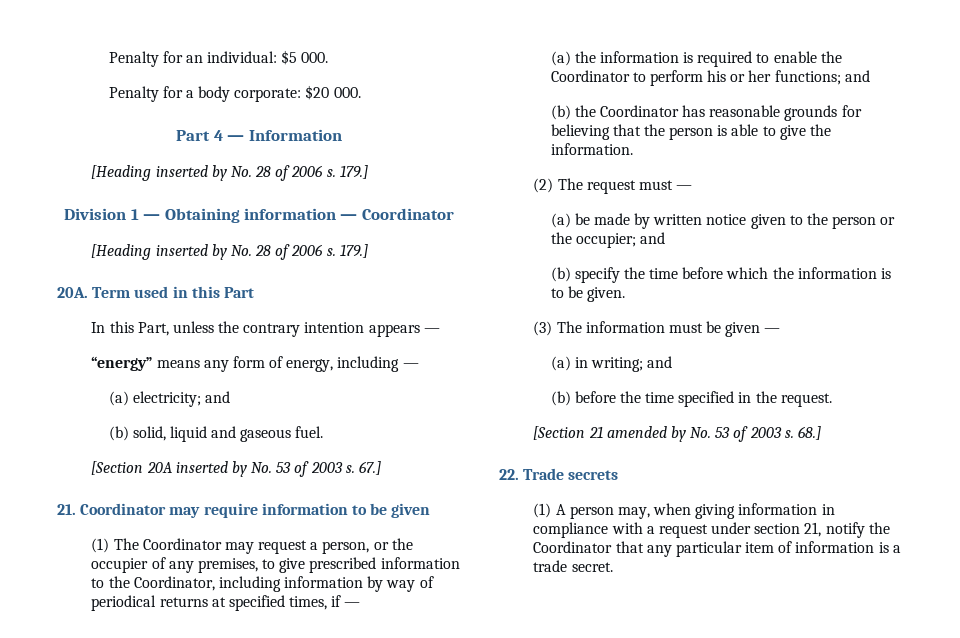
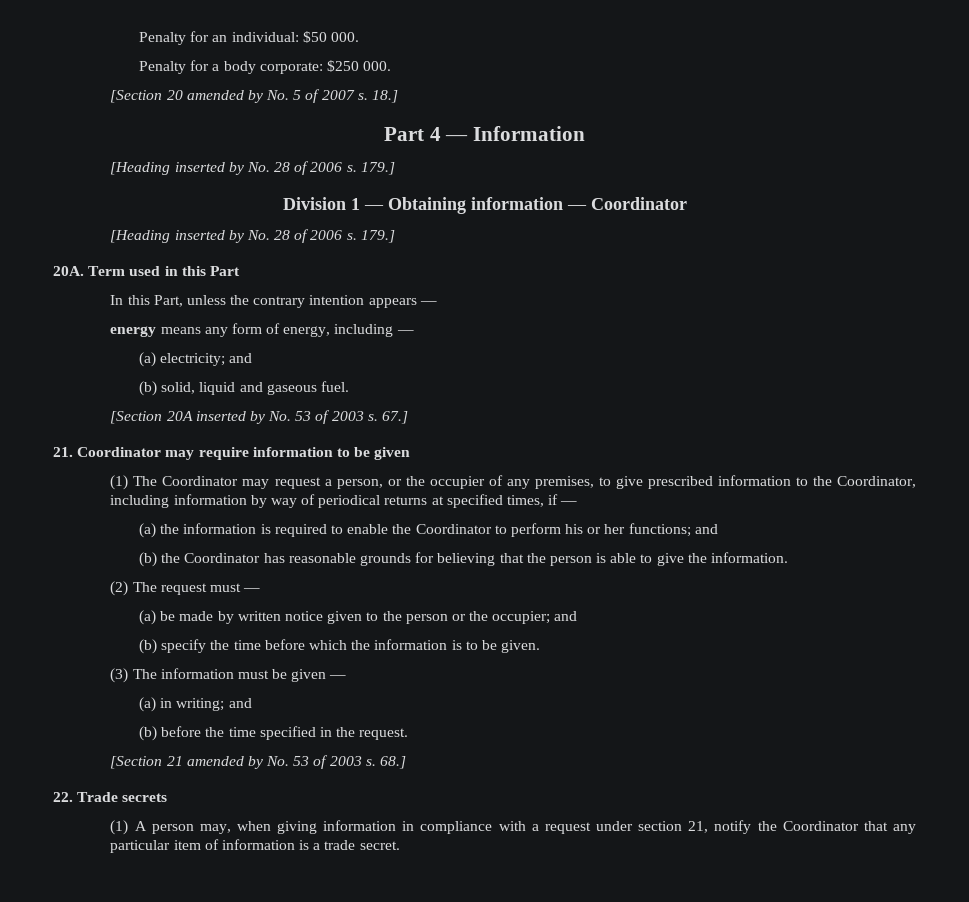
[281,50,298,65] $5 -> [302,31,327,43] $50
[305,85,361,100] $20 000. -> [326,60,392,72] [110,89,399,103] $250 000. // [Section 20 amended by No. 5 of 2007 s. 18.]
[91,356,153,371] “energy” -> [110,326,157,337] energy

